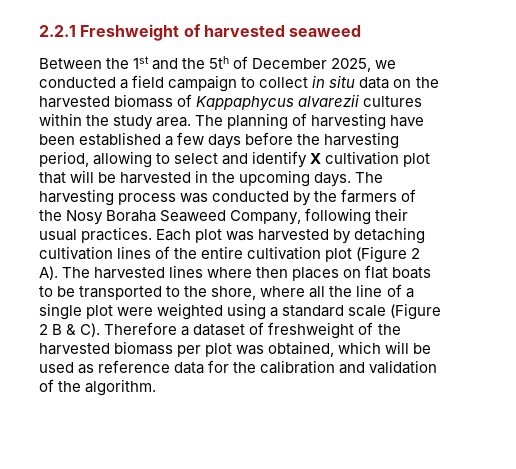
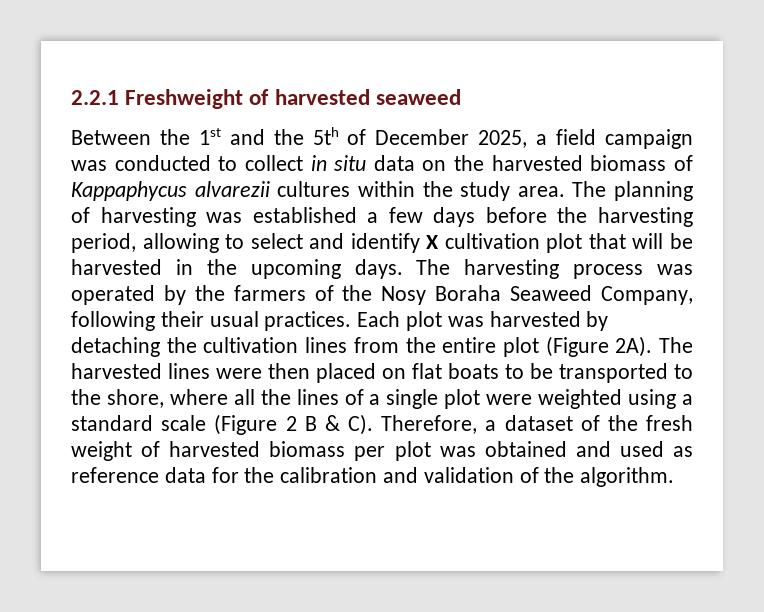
[375,60,397,69] [39,77,116,88] we conducted -> (528, 139) none
(238, 83) none -> [71,155,211,171] was conducted
[390,115,425,127] [39,134,75,145] have been -> [206,212,243,223] was
[212,191,290,202] conducted -> [71,285,155,305] operated
(426, 235) none -> [166,337,197,353] the
[155,246,171,259] of -> [353,337,399,353] from
[247,246,322,260] cultivation -> (497, 345) none
[411,248,421,259] [39,266,58,280] 2 A). -> [615,336,653,357] 2A).
[207,267,340,281] where then places -> [216,363,376,383] were then placed
[356,284,383,297] line -> [296,389,339,405] lines
[104,322,178,335] Therefore -> [381,415,478,434] Therefore,
[268,322,401,339] freshweight of the -> [607,415,693,431] [71,441,161,461] the fresh weight of
[268,341,432,357] obtained, which will be -> [484,441,611,457] obtained and

